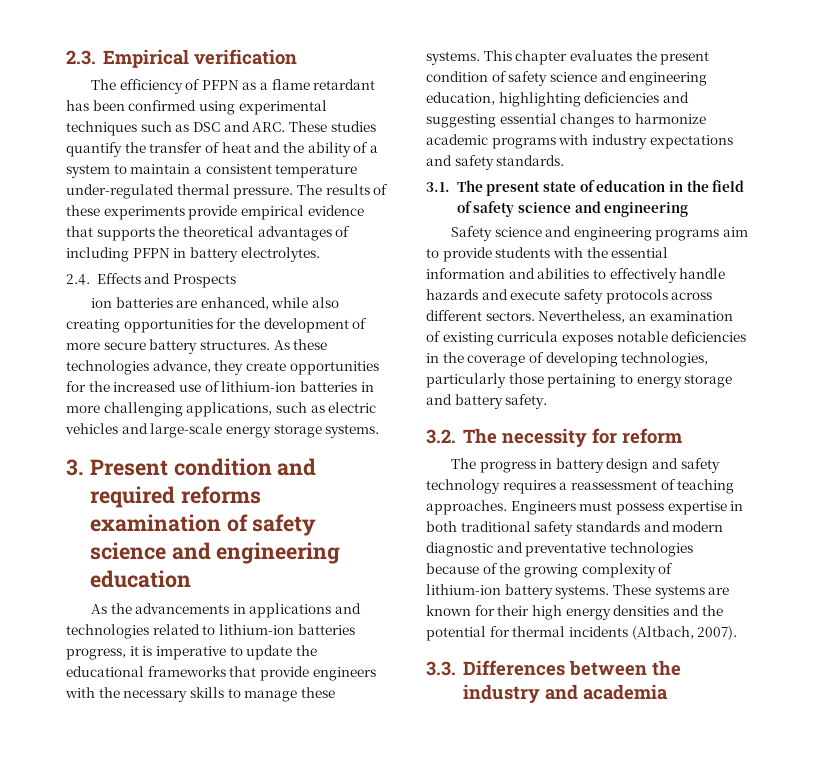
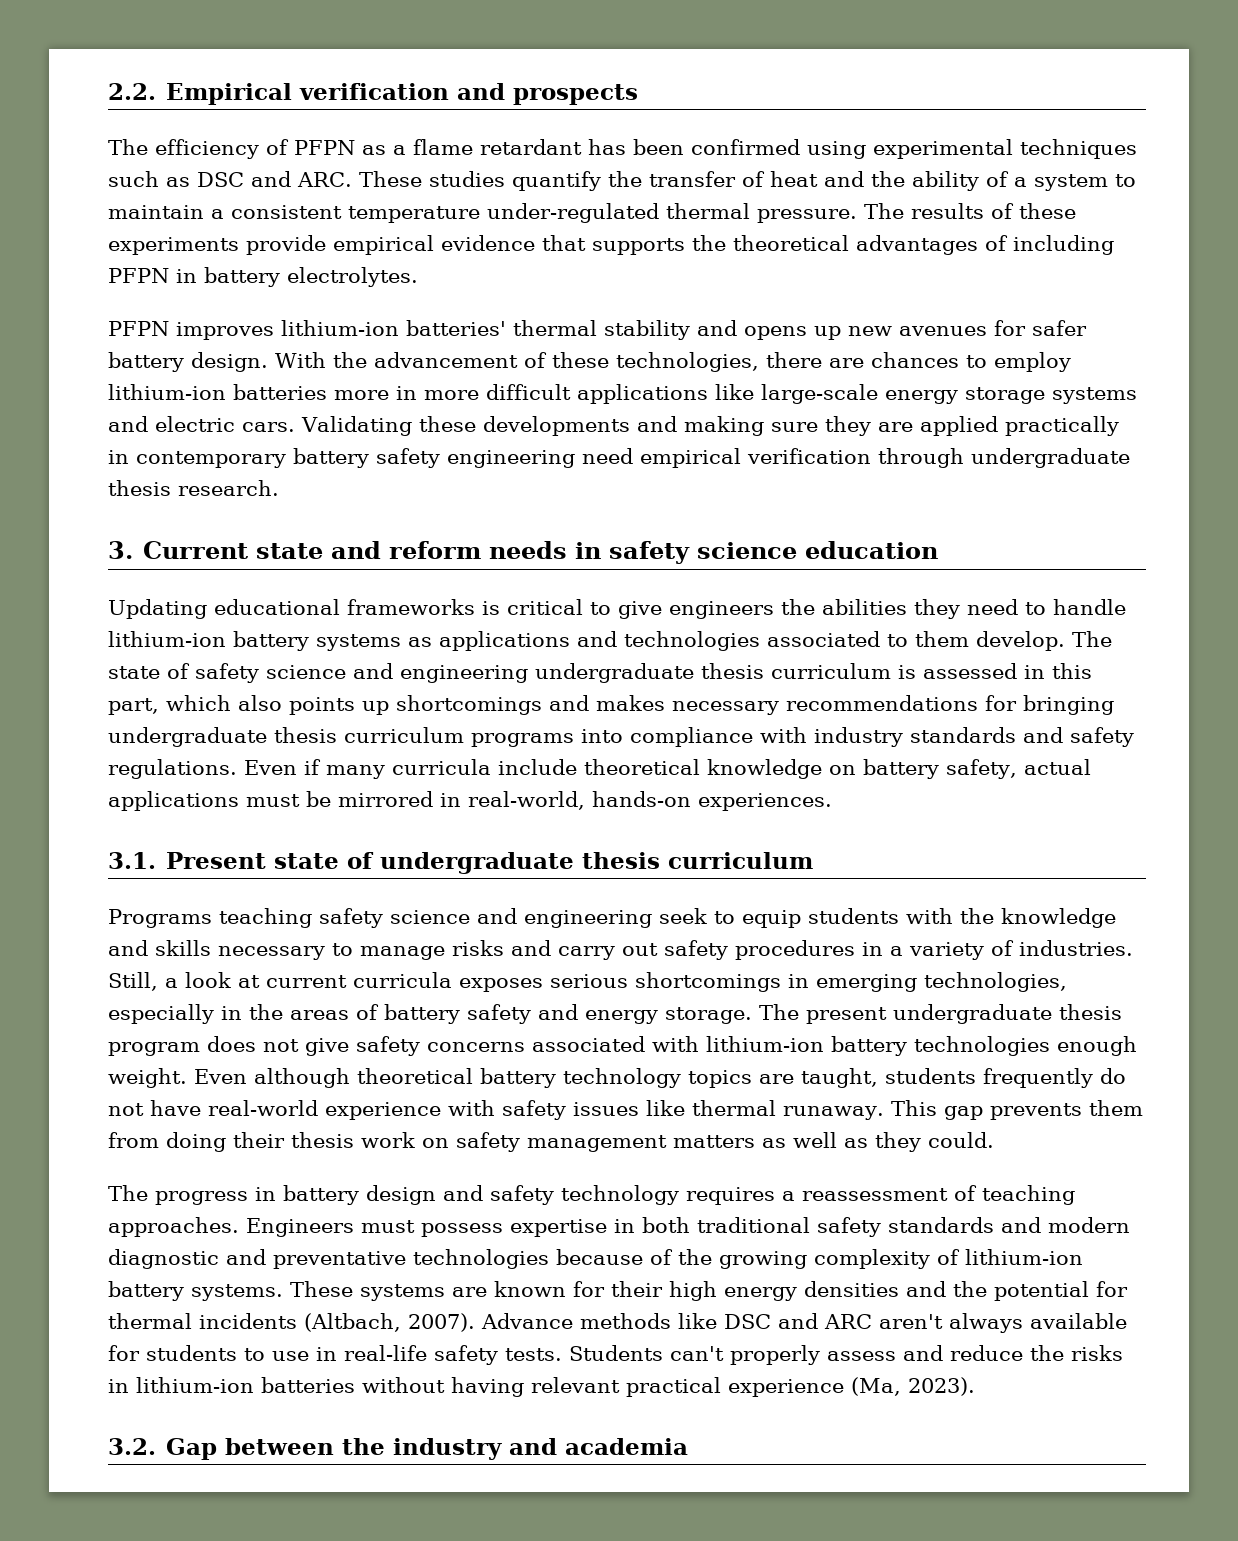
[66,50,96,65] 2.3. -> [108,83,156,100] 2.2.
(297, 57) none -> [457,83,639,105] and prospects
[66,273,237,288] [90,297,340,310] [66,318,368,333] [66,339,328,354] [66,360,379,375] [66,381,357,392] 2.4. Effects and Prospects // ion batteries are enhanced, while also creating opportunities for the development of more secure battery structures. As these technologies advance, they create opportunities for the increased use of lithium-ion batteries -> [108,320,1087,340] [108,352,1071,372] [108,384,389,400] PFPN improves lithium-ion batteries' thermal stability and opens up new avenues for safer battery design. With the advancement of these technologies, there are chances to employ lithium-ion batteries more
[103,402,377,417] [65,423,380,438] [66,458,317,476] [89,486,261,508] [89,514,317,536] [89,542,341,564] [89,570,191,588] [90,603,362,618] [66,624,355,639] [66,645,317,660] [66,666,376,681] [65,687,335,702] [426,50,710,65] [426,71,708,86] [426,92,689,107] [426,113,706,128] [426,134,733,149] [426,155,565,170] [426,180,745,196] [456,201,689,217] [450,226,749,241] [426,247,669,262] [426,268,726,283] [426,289,713,304] [426,310,733,323] [426,331,747,346] [426,352,709,367] [426,373,733,388] [426,394,548,409] [426,428,682,447] challenging applications, such as electric vehicles and large-scale energy storage systems. // 3. Present condition and required reforms examination of safety science and engineering education // As the advancements in applications and technologies related to lithium-ion batteries progress, it is imperative to update the educational frameworks that provide engineers with the necessary skills to manage these systems. This chapter evaluates the present condition of safety science and engineering education, highlighting deficiencies and suggesting essential changes to harmonize academic programs with industry expectations and safety standards. // 3.1. The present state of education in the field of safety science and engineering // Safety science and engineering programs aim to provide students with the essential information and abilities to effectively handle hazards and execute safety protocols across different sectors. Nevertheless, an examination of existing curricula exposes notable deficiencies in the coverage of developing technologies, particularly those pertaining to energy storage and battery safety. // 3.2. The necessity for reform -> [486,384,1137,404] [108,416,1119,436] [108,448,1130,468] [108,480,279,496] [108,541,939,564] [108,599,1126,619] [108,631,1112,651] [108,663,1092,683] [108,695,1114,715] [108,727,1134,747] [108,759,1091,779] [108,791,832,811] [108,852,814,874] [108,908,1116,928] [108,940,1133,960] [108,972,1067,992] [108,1004,1122,1024] [108,1036,1137,1056] [108,1068,1126,1088] [108,1100,1143,1120] [108,1132,994,1152] difficult applications like large-scale energy storage systems and electric cars. Validating these developments and making sure they are applied practically in contemporary battery safety engineering need empirical verification through undergraduate thesis research. // 3. Current state and reform needs in safety science education // Updating educational frameworks is critical to give engineers the abilities they need to handle lithium-ion battery systems as applications and technologies associated to them develop. The state of safety science and engineering undergraduate thesis curriculum is assessed in this part, which also points up shortcomings and makes necessary recommendations for bringing undergraduate thesis curriculum programs into compliance with industry standards and safety regulations. Even if many curricula include theoretical knowledge on battery safety, actual applications must be mirrored in real-world, hands-on experiences. // 3.1. Present state of undergraduate thesis curriculum // Programs teaching safety science and engineering seek to equip students with the knowledge and skills necessary to manage risks and carry out safety procedures in a variety of industries. Still, a look at current curricula exposes serious shortcomings in emerging technologies, especially in the areas of battery safety and energy storage. The present undergraduate thesis program does not give safety concerns associated with lithium-ion battery technologies enough weight. Even although theoretical battery technology topics are taught, students frequently do not have real-world experience with safety issues like thermal runaway. This gap prevents them from doing their thesis work on safety management matters as well as they could.
[426,660,565,676] // 3.3. Differences -> [481,1313,1127,1333] [108,1345,1123,1365] [108,1377,975,1397] [108,1438,218,1460] Advance methods like DSC and ARC aren't always available for students to use in real-life safety tests. Students can't properly assess and reduce the risks in lithium-ion batteries without having relevant practical experience (Ma, 2023). // 3.2. Gap

